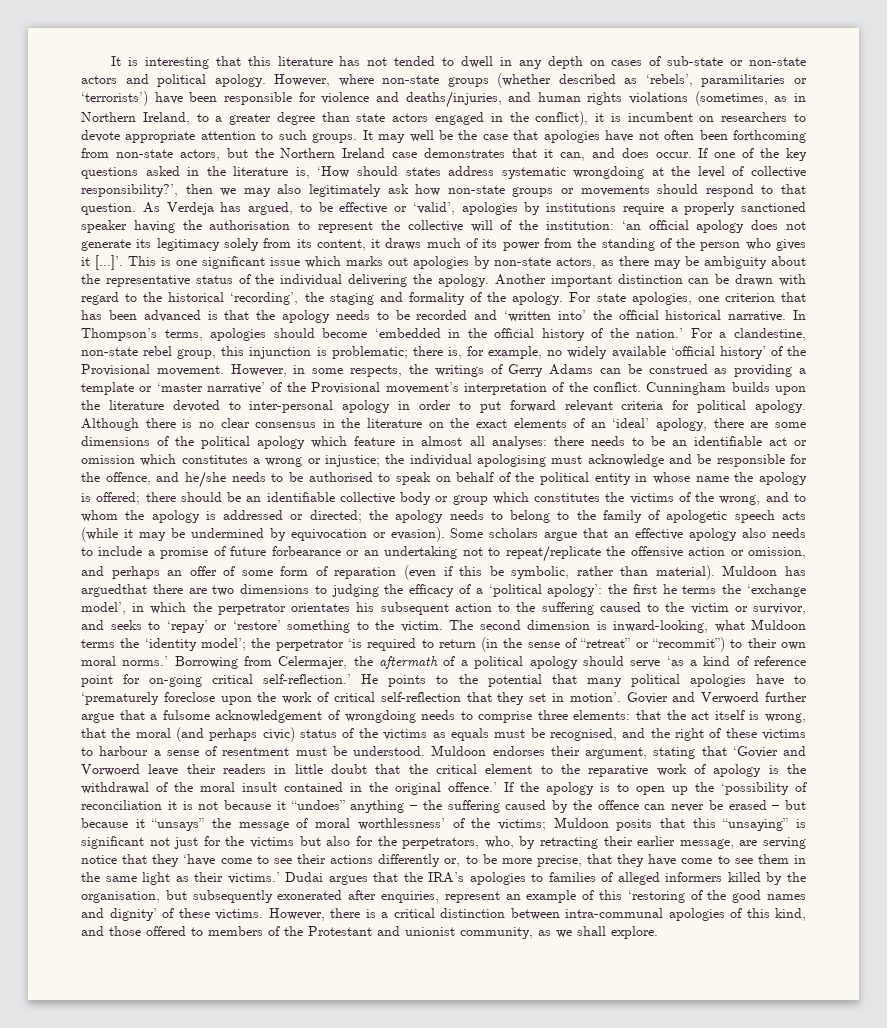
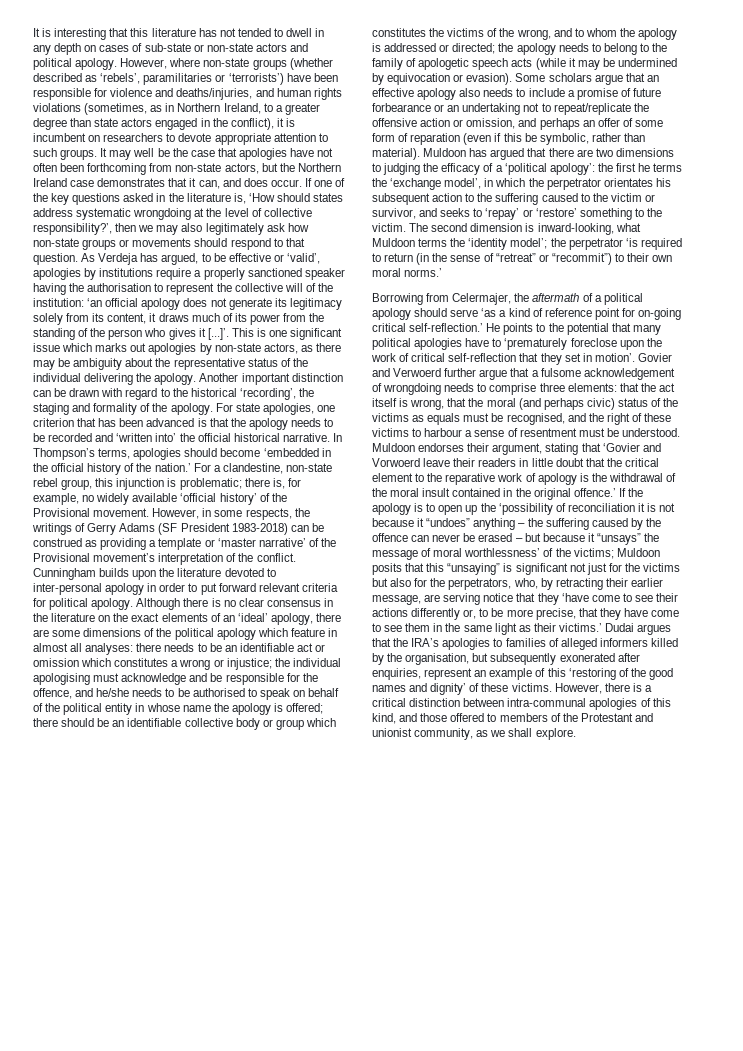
(594, 369) none -> [158,523,288,535] (SF President 1983-2018)
[81,584,147,597] arguedthat -> [490,148,547,160] argued that
(169, 661) none -> (443, 272) //

